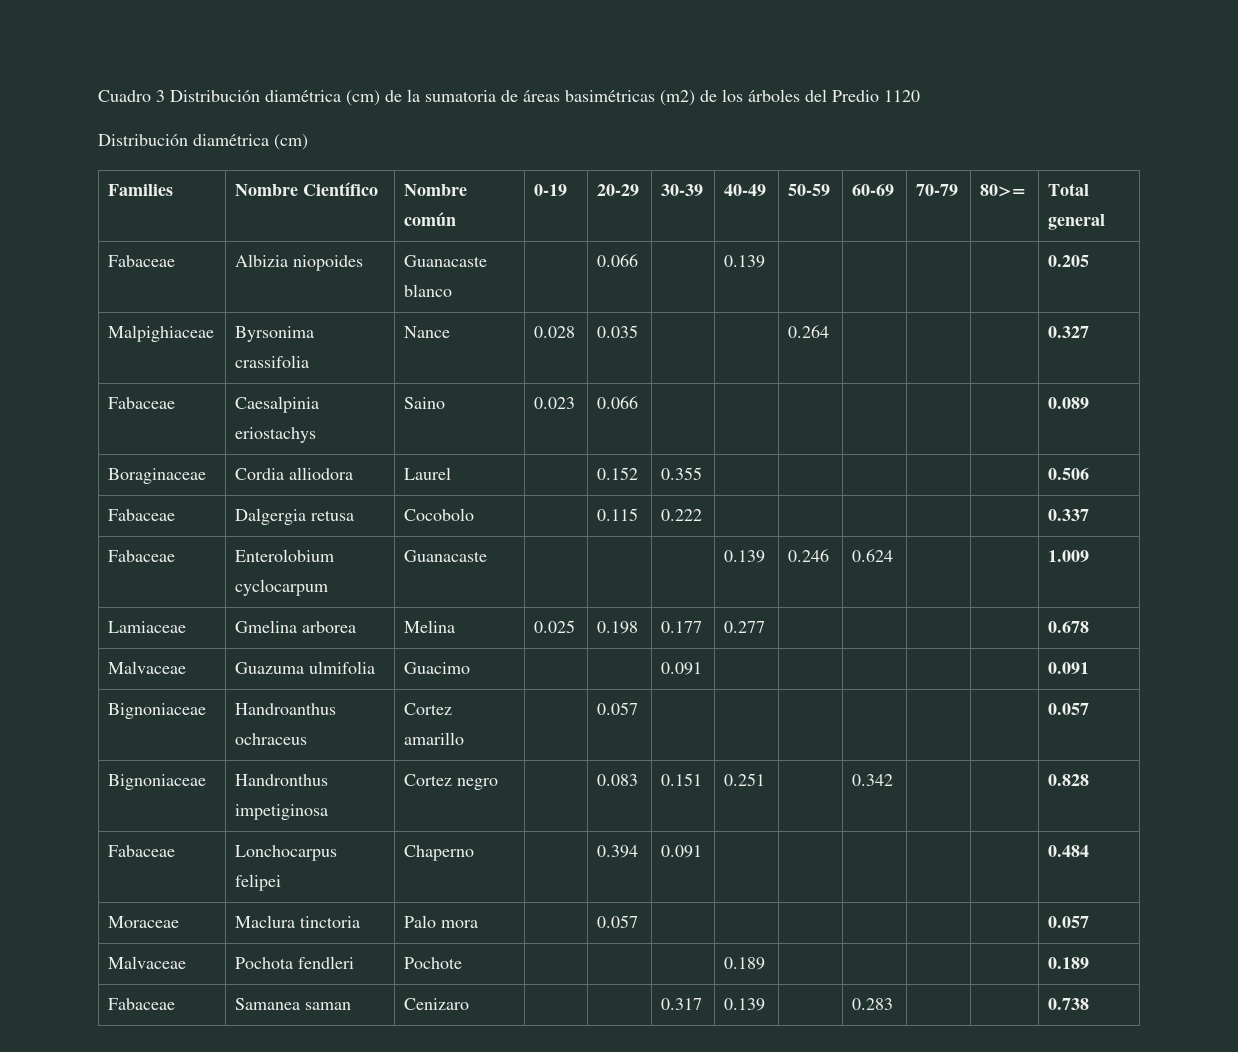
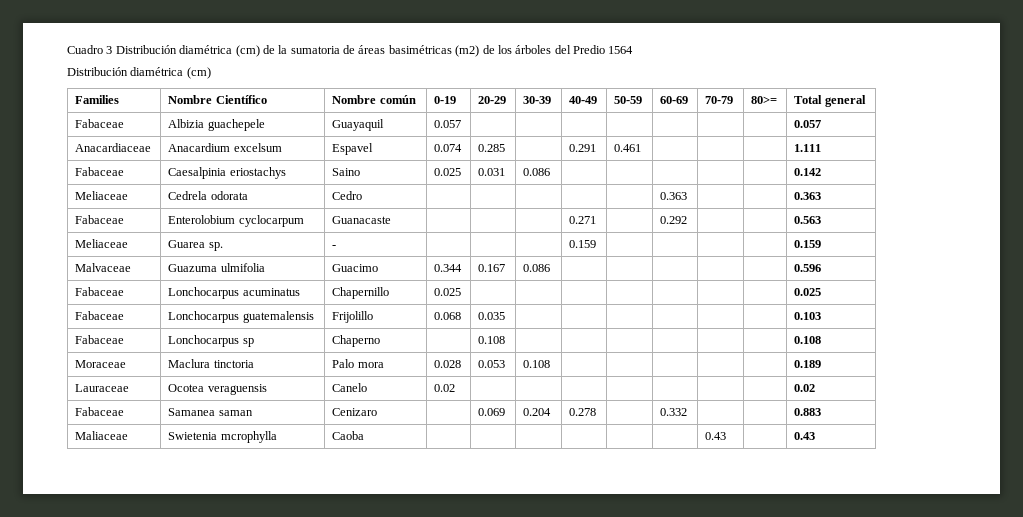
[884,90,920,102] 1120 -> [608,46,634,54] 1564
[293,255,364,271] [404,255,488,267] [404,284,453,297] [597,254,639,267] [724,255,766,268] [1048,255,1090,267] [108,325,215,342] [235,326,315,342] [235,355,310,368] [404,326,451,338] [534,326,576,338] [597,325,639,338] [788,325,830,338] [1048,326,1090,338] [108,397,176,409] [235,396,320,413] [235,427,317,443] [404,397,446,409] [534,397,576,409] [597,396,639,409] [1048,397,1090,409] [108,468,207,484] [235,467,354,480] [404,467,452,480] [597,467,639,480] [661,467,703,480] [1048,468,1090,480] [108,509,176,521] [235,508,355,525] [404,508,475,521] [597,508,639,521] [661,509,703,521] [1048,509,1090,521] [108,550,176,562] [235,549,335,562] [235,579,329,596] [404,550,488,562] [724,550,766,563] [788,549,830,562] [852,549,894,562] [1048,550,1090,562] [108,621,187,633] [235,620,357,633] [404,620,456,633] [534,620,576,633] [597,621,639,634] [661,621,703,633] [724,621,766,633] [1048,621,1090,633] [108,661,187,674] [235,661,376,674] [404,662,471,674] [661,662,703,675] [1048,662,1090,674] [108,703,207,719] [235,703,337,715] [235,733,308,745] [404,703,453,715] [404,732,465,745] [597,702,639,715] [1048,703,1090,715] [108,774,207,790] [235,774,329,786] [235,804,329,820] [404,774,499,790] [597,774,639,786] [661,773,703,786] [724,773,766,786] [852,774,894,786] [1048,774,1090,786] [108,845,176,857] [235,845,338,861] [235,874,282,891] [404,845,475,861] [597,845,639,858] [661,845,703,858] [1048,845,1090,857] niopoides | Guanacaste blanco | | 0.066 | | 0.139 | | | | | 0.205 // Malpighiaceae | Byrsonima crassifolia | Nance | 0.028 | 0.035 | | | 0.264 | | | | 0.327 // Fabaceae | Caesalpinia eriostachys | Saino | 0.023 | 0.066 | | | | | | | 0.089 // Boraginaceae | Cordia alliodora | Laurel | | 0.152 | 0.355 | | | | | | 0.506 // Fabaceae | Dalgergia retusa | Cocobolo | | 0.115 | 0.222 | | | | | | 0.337 // Fabaceae | Enterolobium cyclocarpum | Guanacaste | | | | 0.139 | 0.246 | 0.624 | | | 1.009 // Lamiaceae | Gmelina arborea | Melina | 0.025 | 0.198 | 0.177 | 0.277 | | | | | 0.678 // Malvaceae | Guazuma ulmifolia | Guacimo | | | 0.091 | | | | | | 0.091 // Bignoniaceae | Handroanthus ochraceus | Cortez amarillo | | 0.057 | | | | | | | 0.057 // Bignoniaceae | Handronthus impetiginosa | Cortez negro | | 0.083 | 0.151 | 0.251 | | 0.342 | | | 0.828 // Fabaceae | Lonchocarpus felipei | Chaperno | | 0.394 | 0.091 | | | | | | 0.484 -> [207,119,265,131] [332,119,385,131] [434,120,462,128] [794,120,822,128] [75,143,152,152] [168,143,282,152] [332,143,374,155] [434,144,463,152] [478,144,506,152] [569,144,597,152] [614,144,642,152] [794,144,822,152] [75,167,125,176] [168,167,286,179] [332,168,361,176] [434,168,462,176] [478,168,506,176] [523,168,551,176] [794,168,822,176] [75,191,129,200] [168,191,248,200] [332,191,363,200] [660,192,688,200] [794,192,822,200] [75,215,125,224] [168,215,304,227] [332,216,392,224] [569,216,597,224] [660,216,688,224] [794,216,822,224] [75,239,129,248] [168,240,223,251] [332,245,337,248] [569,240,597,248] [794,240,822,248] [75,263,132,272] [168,263,265,272] [332,264,379,272] [434,264,463,272] [478,264,506,272] [523,264,551,272] [794,264,822,272] [75,287,125,296] [168,287,300,299] [332,287,390,299] [434,288,462,296] [794,288,822,296] [75,311,125,320] [168,311,314,323] [332,311,374,323] [434,312,462,320] [478,312,506,320] [794,312,822,320] [75,335,125,344] [168,335,254,347] [332,335,381,347] [478,336,506,344] [794,336,822,344] guachepele | Guayaquil | 0.057 | | | | | | | | 0.057 // Anacardiaceae | Anacardium excelsum | Espavel | 0.074 | 0.285 | | 0.291 | 0.461 | | | | 1.111 // Fabaceae | Caesalpinia eriostachys | Saino | 0.025 | 0.031 | 0.086 | | | | | | 0.142 // Meliaceae | Cedrela odorata | Cedro | | | | | | 0.363 | | | 0.363 // Fabaceae | Enterolobium cyclocarpum | Guanacaste | | | | 0.271 | | 0.292 | | | 0.563 // Meliaceae | Guarea sp. | - | | | | 0.159 | | | | | 0.159 // Malvaceae | Guazuma ulmifolia | Guacimo | 0.344 | 0.167 | 0.086 | | | | | | 0.596 // Fabaceae | Lonchocarpus acuminatus | Chapernillo | 0.025 | | | | | | | | 0.025 // Fabaceae | Lonchocarpus guatemalensis | Frijolillo | 0.068 | 0.035 | | | | | | | 0.103 // Fabaceae | Lonchocarpus sp | Chaperno | | 0.108 | | | | | | | 0.108
[597,915,639,928] [1048,916,1090,928] [108,956,187,969] [235,956,355,969] [404,957,463,969] [724,957,766,970] [1048,957,1090,969] [108,998,176,1010] [235,998,352,1010] [404,998,470,1010] [661,998,703,1010] [724,998,766,1011] [852,998,894,1010] [1048,998,1090,1010] | 0.057 | | | | | | | 0.057 // Malvaceae | Pochota fendleri | Pochote | | | | 0.189 | | | | | 0.189 // Fabaceae | Samanea saman | Cenizaro | | | 0.317 | 0.139 | | 0.283 | | | 0.738 -> [434,360,462,368] [478,360,506,368] [523,360,551,368] [794,360,822,368] [75,384,130,392] [168,384,267,395] [332,383,368,392] [434,384,456,392] [794,384,816,392] [75,407,125,416] [168,408,253,416] [332,408,378,416] [478,408,506,416] [523,408,552,416] [569,408,597,416] [660,408,688,416] [794,408,822,416] [75,431,129,440] [168,431,277,443] [332,431,365,440] [705,432,727,440] [794,432,816,440] 0.028 | 0.053 | 0.108 | | | | | | 0.189 // Lauraceae | Ocotea veraguensis | Canelo | 0.02 | | | | | | | | 0.02 // Fabaceae | Samanea saman | Cenizaro | | 0.069 | 0.204 | 0.278 | | 0.332 | | | 0.883 // Maliaceae | Swietenia mcrophylla | Caoba | | | | | | | 0.43 | | 0.43

